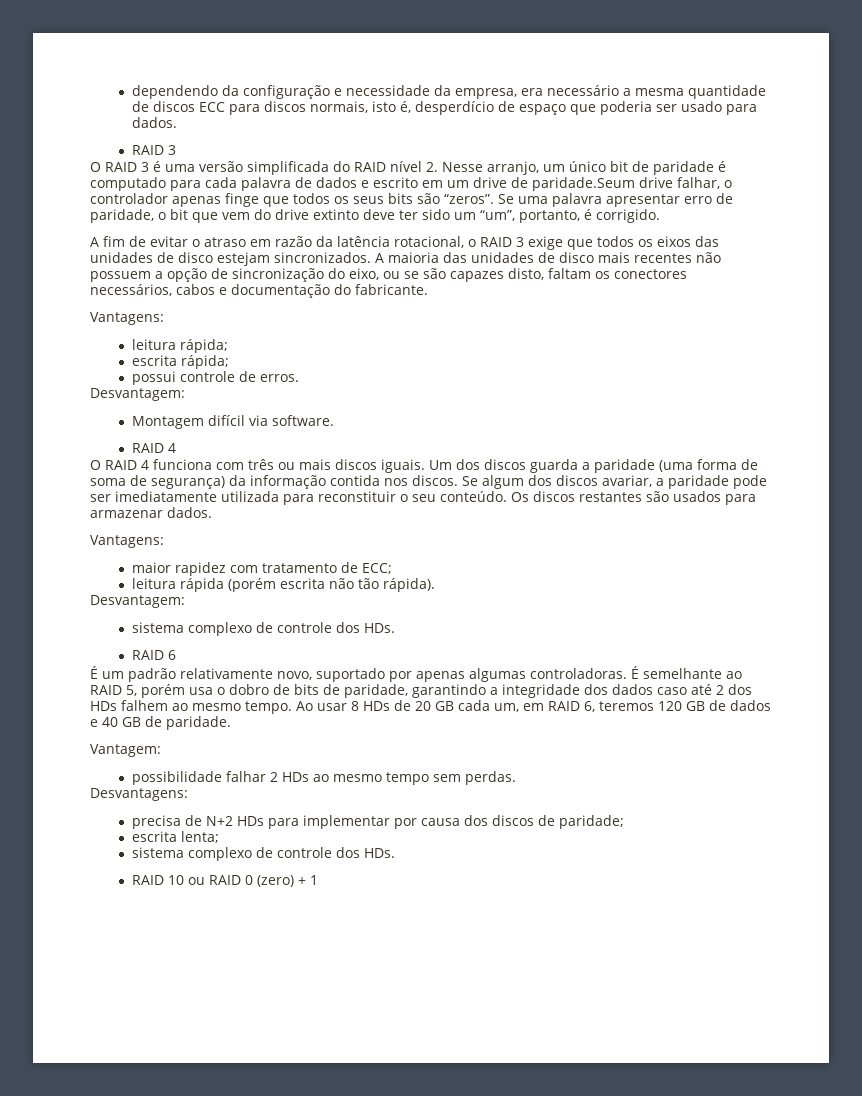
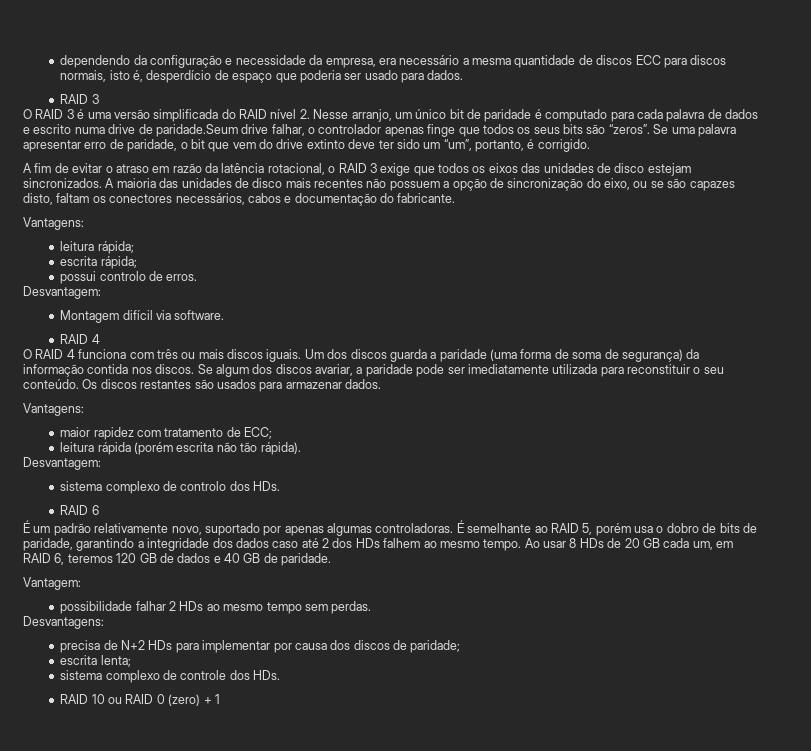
[422,180,469,188] em um -> [74,127,105,134] numa
[179,371,235,382] controle -> [99,271,146,281] controlo
[276,622,332,633] controle -> [180,481,227,491] controlo

